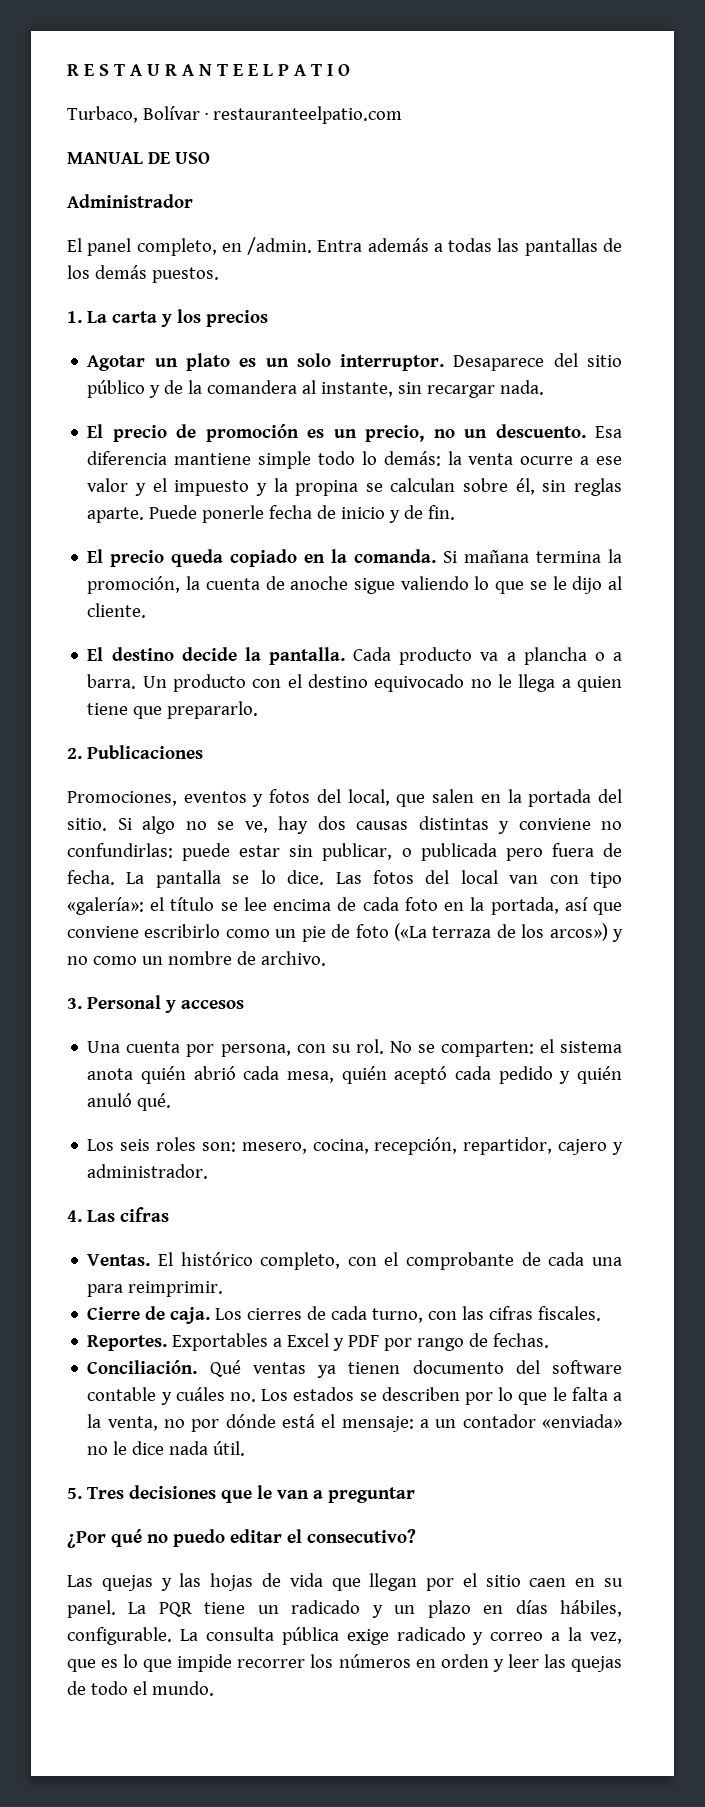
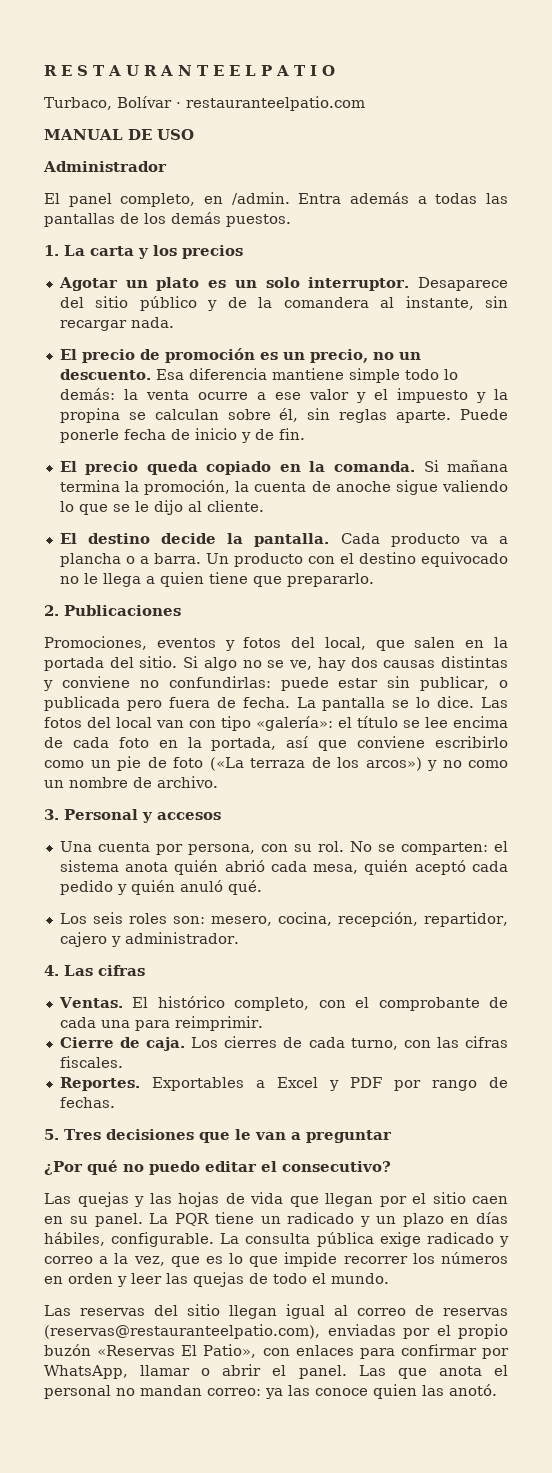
[87,1360,622,1378] [87,1387,622,1405] [87,1414,622,1432] [87,1441,246,1456] // Conciliación. Qué ventas ya tienen documento del software contable y cuáles no. Los estados se describen por lo que le falta a la venta, no por dónde está el mensaje: a un contador «enviada» no le dice nada útil. -> (115, 1102) none
(214, 1688) none -> [44,1304,508,1319] [44,1324,508,1339] [44,1344,509,1359] [44,1364,508,1379] [44,1384,497,1399] // Las reservas del sitio llegan igual al correo de reservas (reservas@restauranteelpatio.com), enviadas por el propio buzón «Reservas El Patio», con enlaces para confirmar por WhatsApp, llamar o abrir el panel. Las que anota el personal no mandan correo: ya las conoce quien las anotó.

